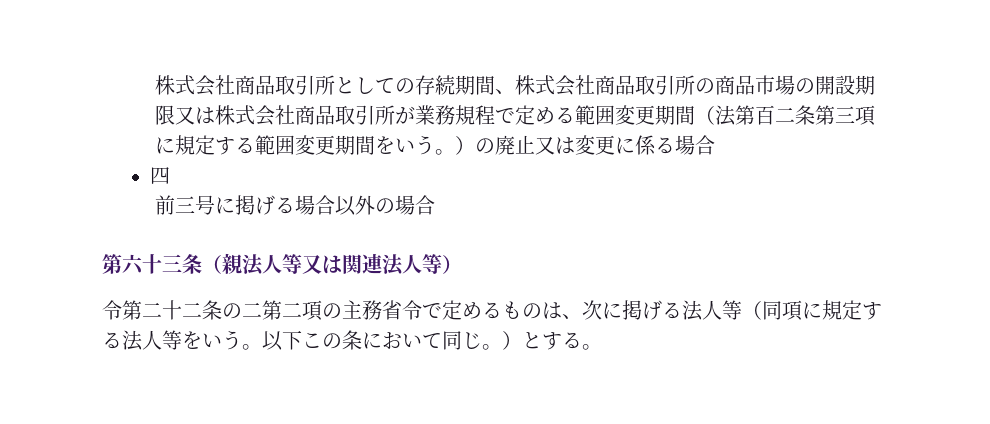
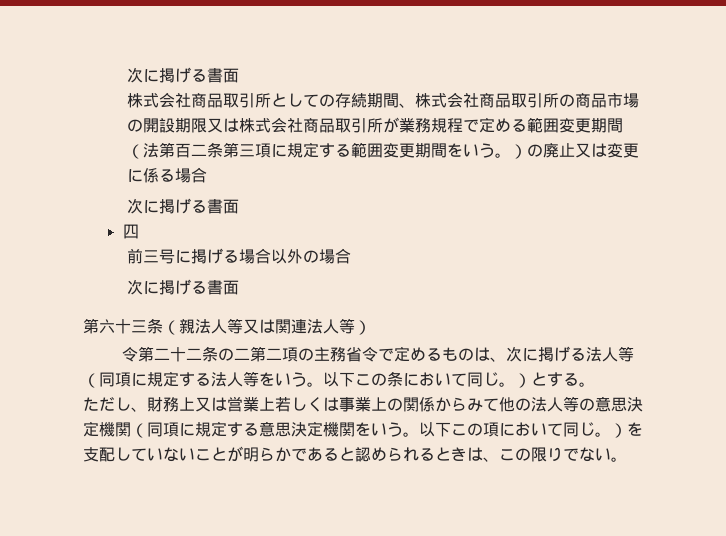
(154, 85) none -> [126,67,239,83] 次に掲げる書面 //
(715, 145) none -> [126,198,239,214] // 次に掲げる書面
(435, 205) none -> [126,279,239,295] // 次に掲げる書面
(602, 347) none -> [83,396,643,412] [83,421,643,438] [83,446,627,462] // ただし、財務上又は営業上若しくは事業上の関係からみて他の法人等の意思決定機関（同項に規定する意思決定機関をいう。以下この項において同じ。）を支配していないことが明らかであると認められるときは、この限りでない。

